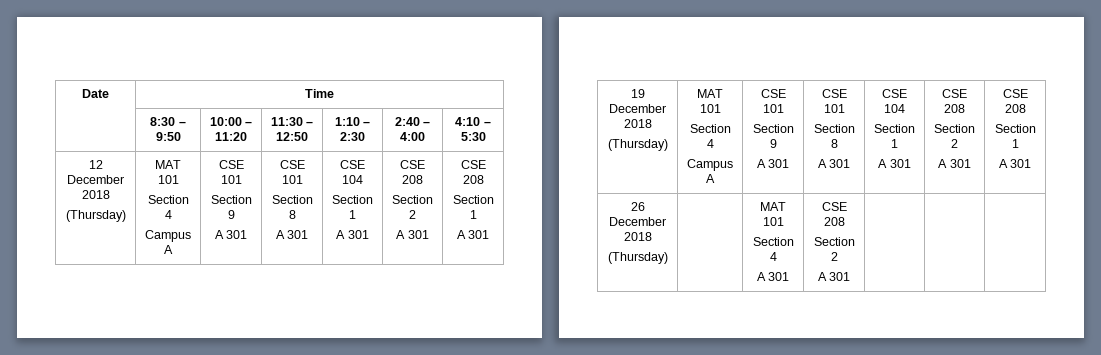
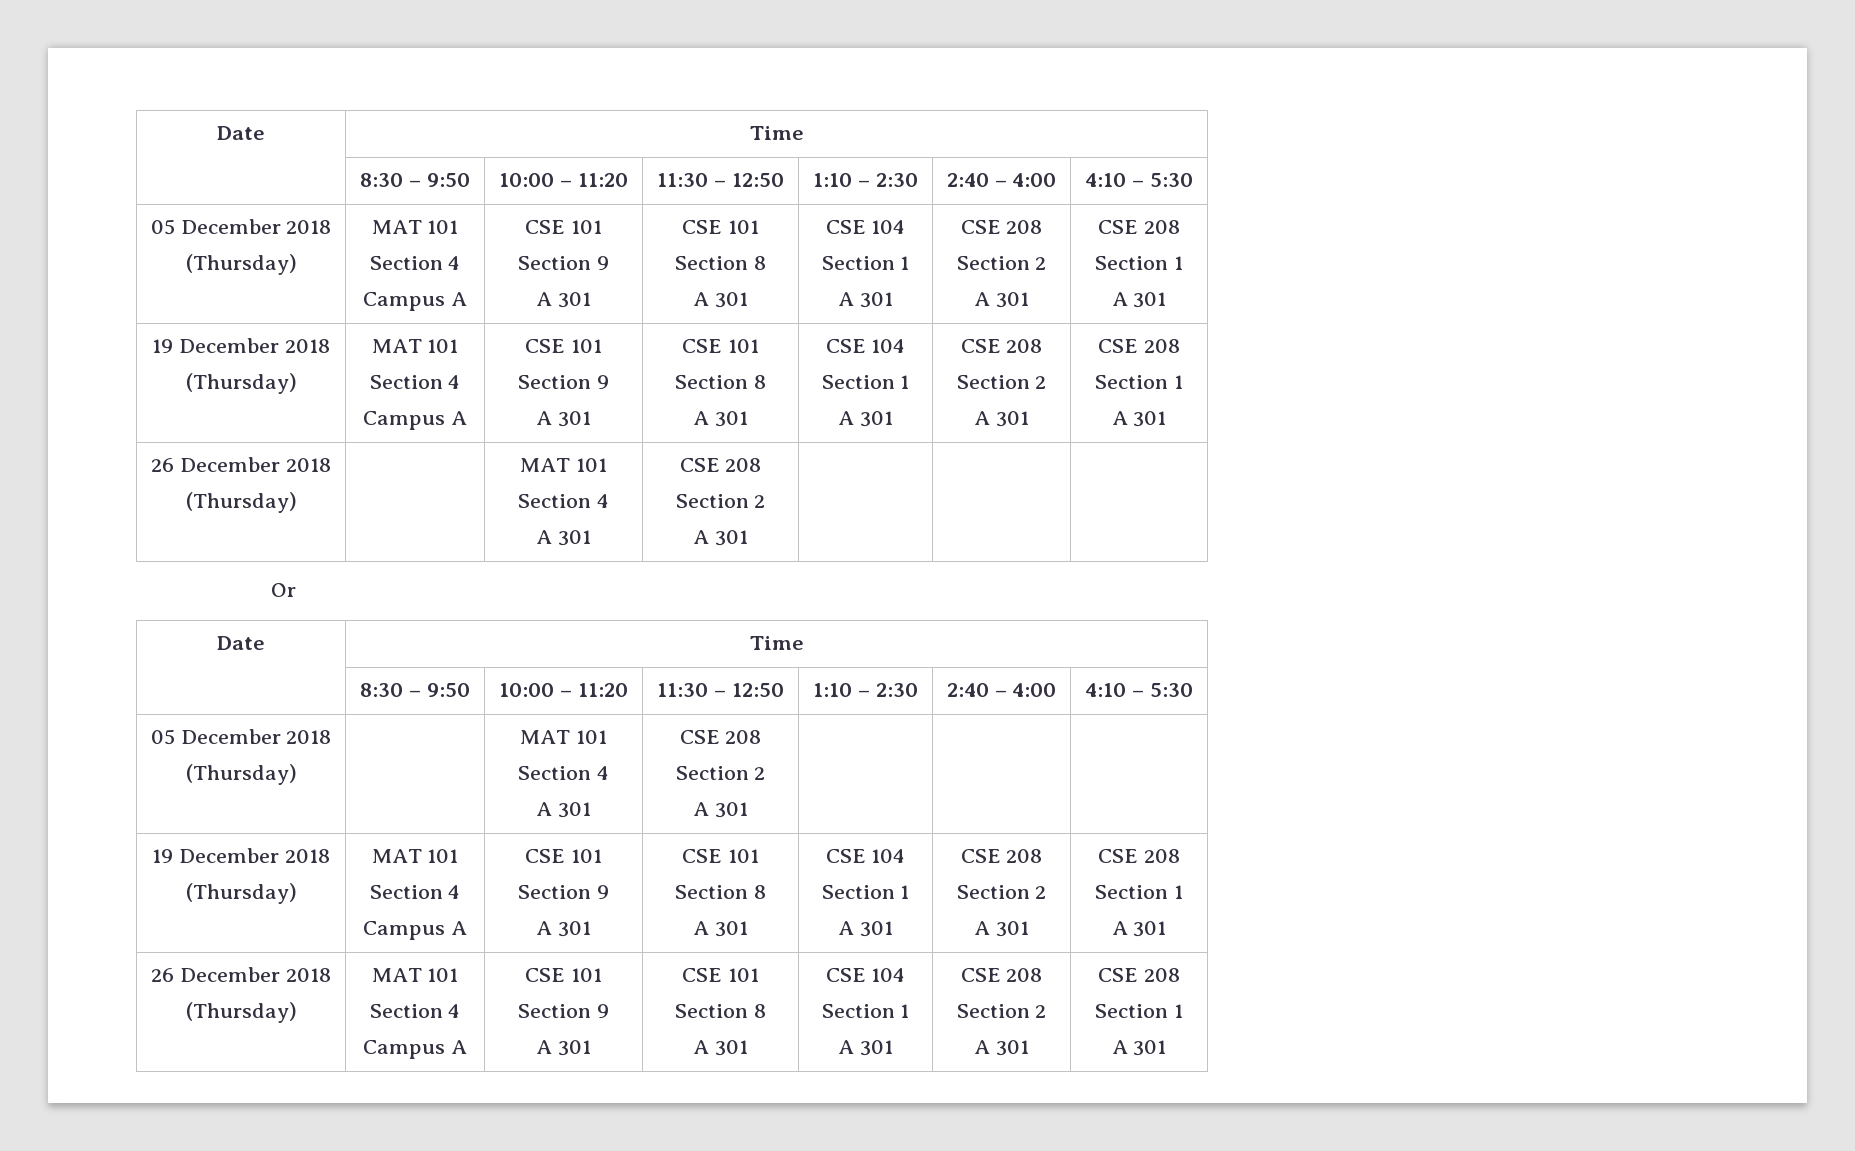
[88,160,103,169] 12 -> [150,219,175,235] 05
(851, 276) none -> [271,583,297,597] [217,636,265,650] [749,636,804,650] [360,683,470,697] [499,683,628,697] [657,683,784,697] [813,683,918,697] [946,683,1057,697] [1085,683,1193,697] [150,729,332,745] [185,764,297,785] [520,730,607,744] [518,766,609,780] [536,802,591,818] [679,730,762,744] [675,766,766,780] [693,802,748,818] [152,848,330,863] [185,883,297,904] [371,849,459,863] [369,885,461,899] [363,921,467,940] [525,849,602,863] [518,885,609,899] [536,921,591,937] [682,849,759,863] [675,885,766,899] [693,921,748,937] [825,849,906,863] [821,885,910,899] [838,921,893,937] [960,849,1043,863] [956,885,1047,899] [974,921,1029,937] [1098,849,1180,863] [1095,885,1183,899] [1111,921,1167,937] [151,967,331,982] [185,1002,297,1023] [371,968,459,982] [369,1004,461,1018] [363,1040,467,1059] [525,968,602,982] [518,1004,609,1018] [536,1040,591,1056] [682,968,759,982] [675,1004,766,1018] [693,1040,748,1056] [825,968,906,982] [821,1004,910,1018] [838,1040,893,1056] [960,968,1043,982] [956,1004,1047,1018] [974,1040,1029,1056] [1098,968,1180,982] [1095,1004,1183,1018] [1111,1040,1167,1056] // Or // Date | Time // | 8:30 – 9:50 | 10:00 – 11:20 | 11:30 – 12:50 | 1:10 – 2:30 | 2:40 – 4:00 | 4:10 – 5:30 // 05 December 2018 // (Thursday) | | MAT 101 // Section 4 // A 301 | CSE 208 // Section 2 // A 301 | | | // 19 December 2018 // (Thursday) | MAT 101 // Section 4 // Campus A | CSE 101 // Section 9 // A 301 | CSE 101 // Section 8 // A 301 | CSE 104 // Section 1 // A 301 | CSE 208 // Section 2 // A 301 | CSE 208 // Section 1 // A 301 // 26 December 2018 // (Thursday) | MAT 101 // Section 4 // Campus A | CSE 101 // Section 9 // A 301 | CSE 101 // Section 8 // A 301 | CSE 104 // Section 1 // A 301 | CSE 208 // Section 2 // A 301 | CSE 208 // Section 1 // A 301

